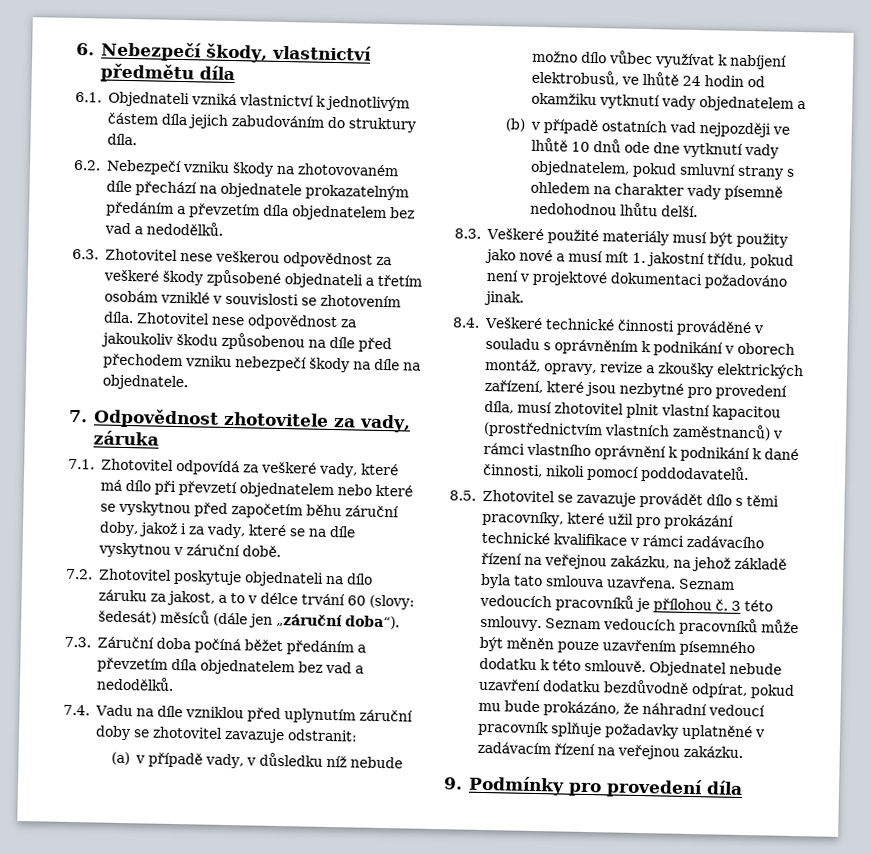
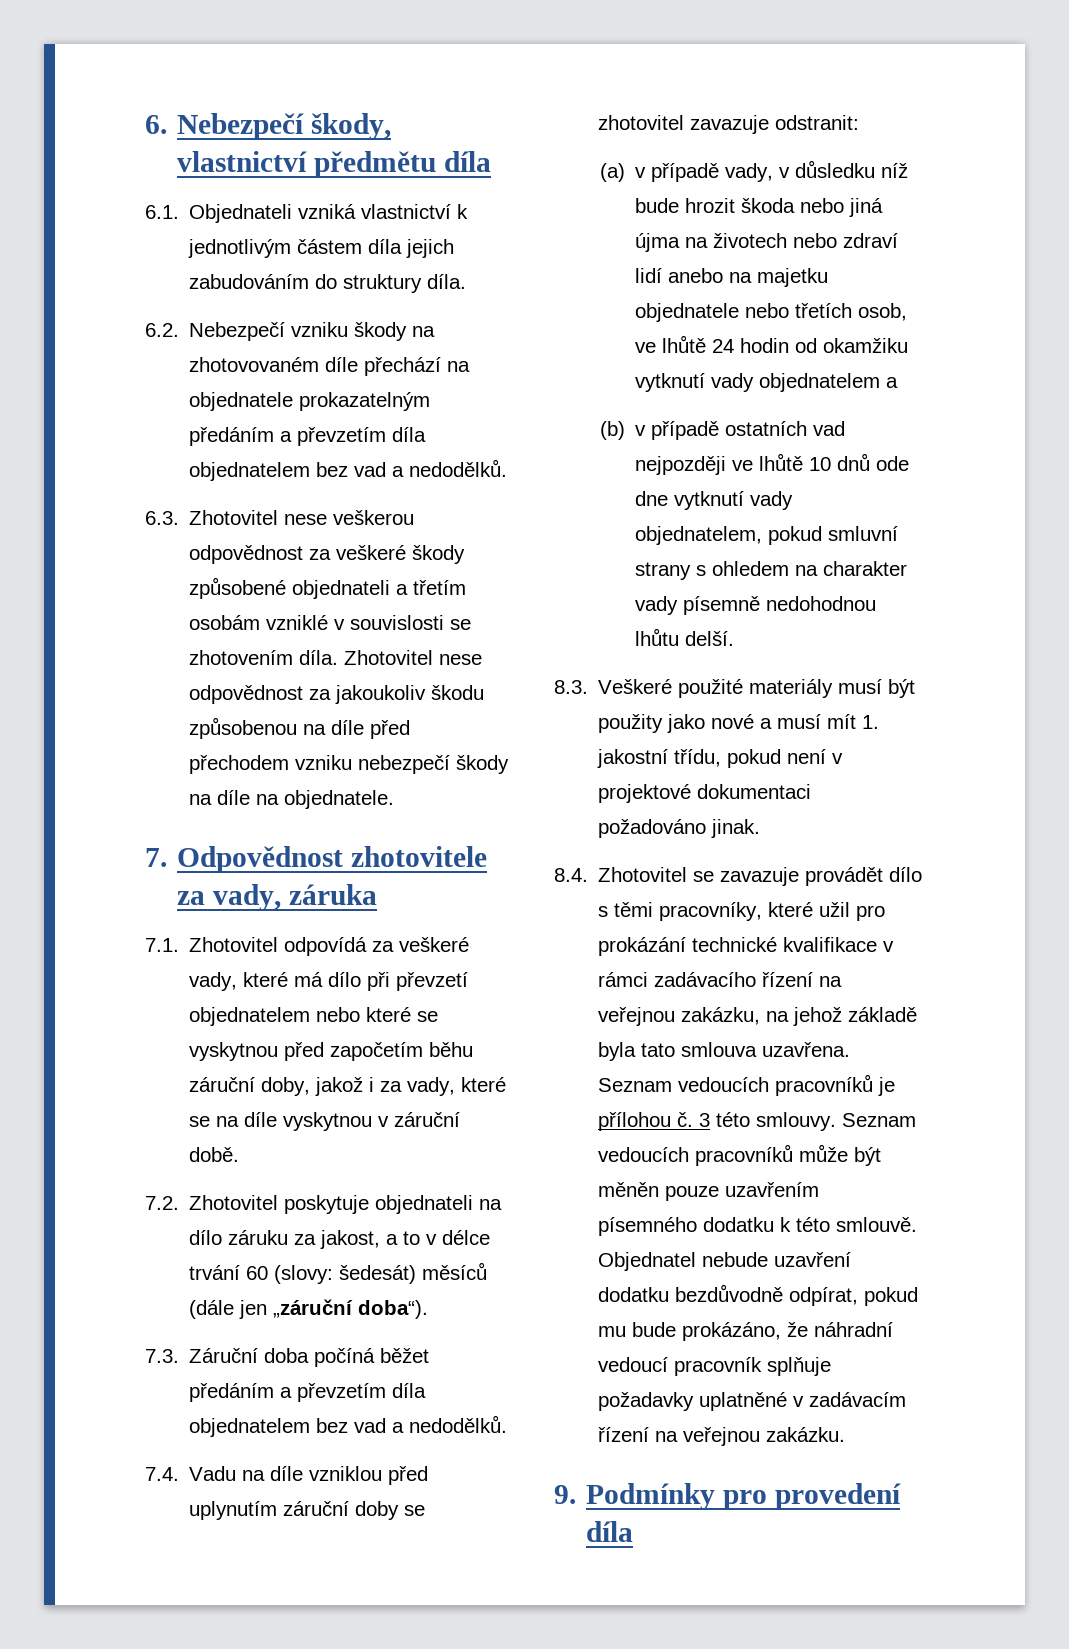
[349,756,403,769] [531,50,787,70] [530,69,619,86] nebude možno dílo vůbec využívat k nabíjení elektrobusů, -> [634,198,883,217] [634,233,898,252] [634,268,828,287] [634,303,907,322] bude hrozit škoda nebo jiná újma na životech nebo zdraví lidí anebo na majetku objednatele nebo třetích osob,
[483,316,764,337] [484,337,795,357] [484,358,804,380] [483,379,787,400] [483,400,781,421] [482,421,782,441] [482,442,799,463] [482,463,749,484] [449,490,476,501] Veškeré technické činnosti prováděné v souladu s oprávněním k podnikání v oborech montáž, opravy, revize a zkoušky elektrických zařízení, které jsou nezbytné pro provedení díla, musí zhotovitel plnit vlastní kapacitou (prostřednictvím vlastních zaměstnanců) v rámci vlastního oprávnění k podnikání k dané činnosti, nikoli pomocí poddodavatelů. // 8.5. -> (588, 875) none

